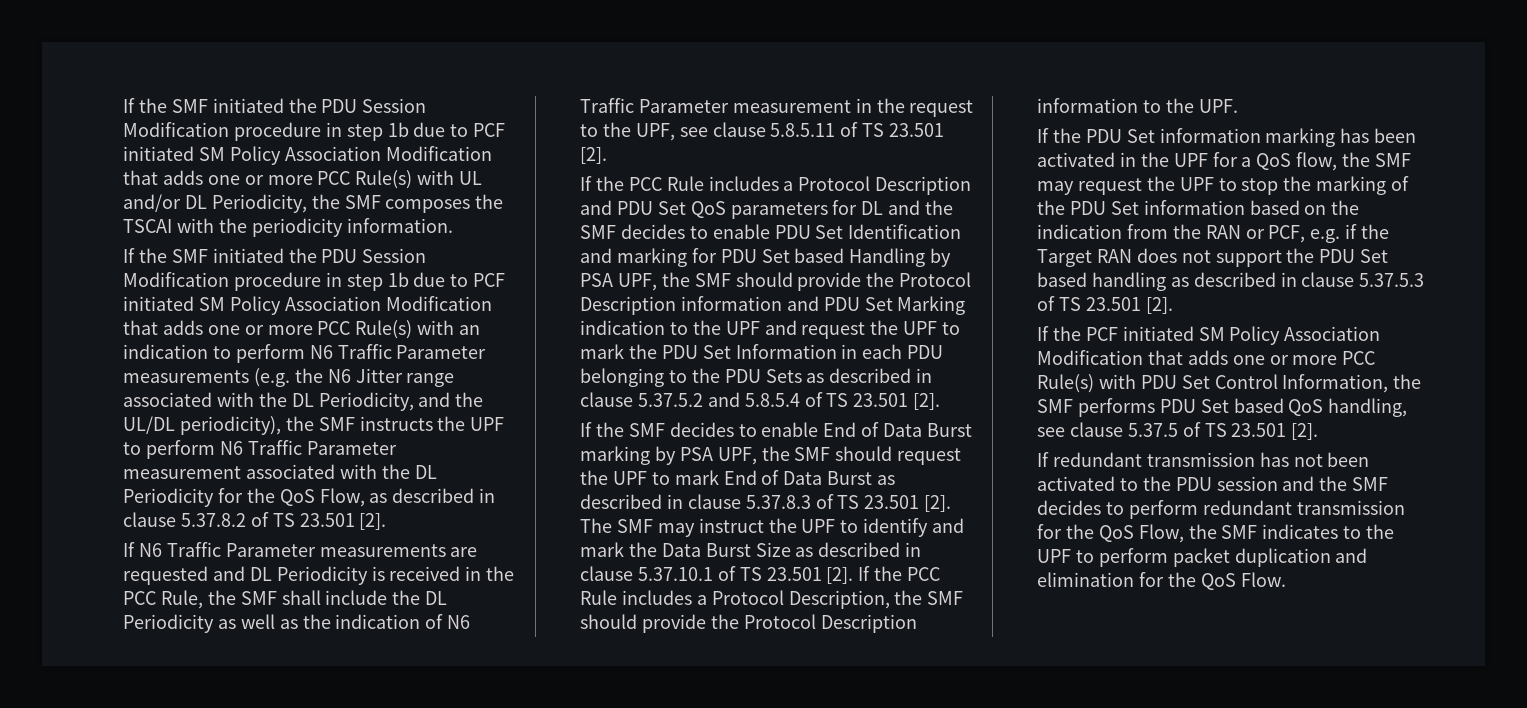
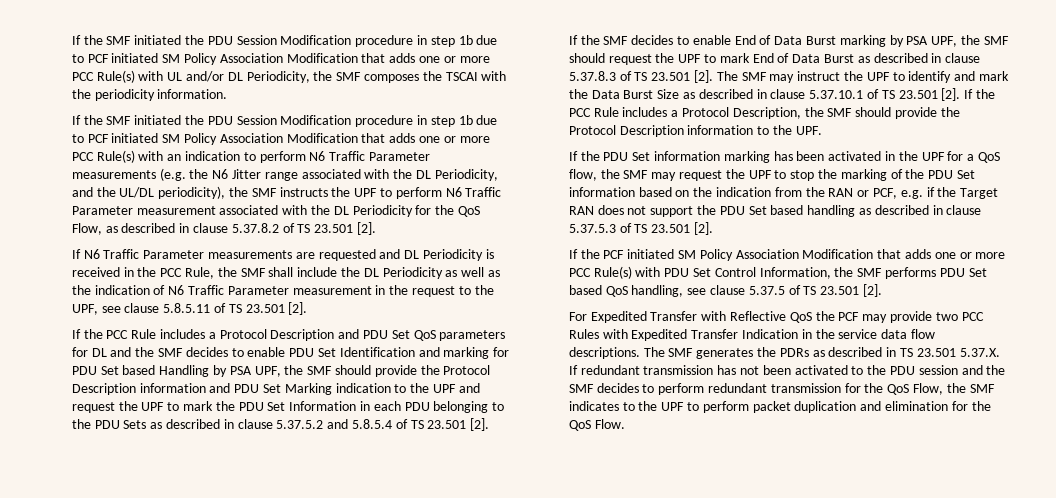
(1319, 431) none -> [568,311,984,323] [568,329,935,341] [568,347,1000,359] For Expedited Transfer with Reflective QoS the PCF may provide two PCC Rules with Expedited Transfer Indication in the service data flow descriptions. The SMF generates the PDRs as described in TS 23.501 5.37.X.

